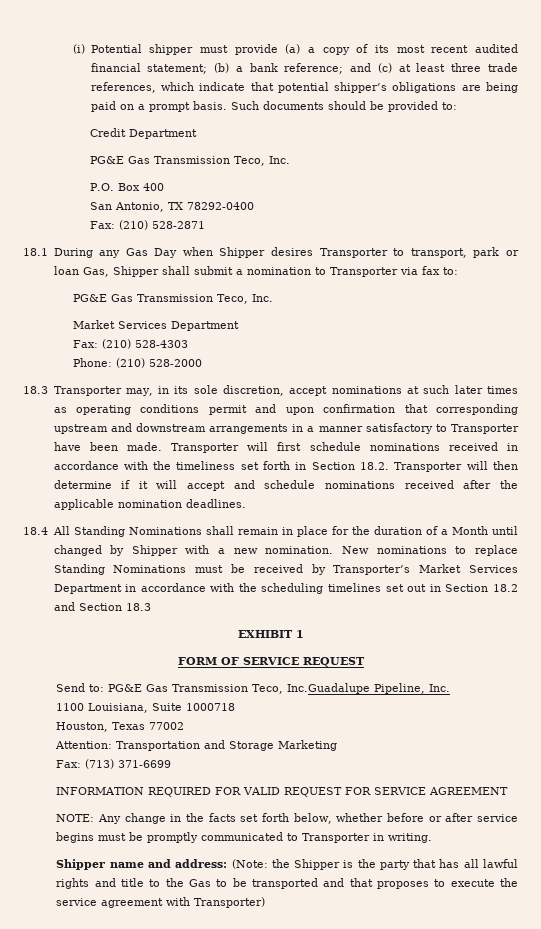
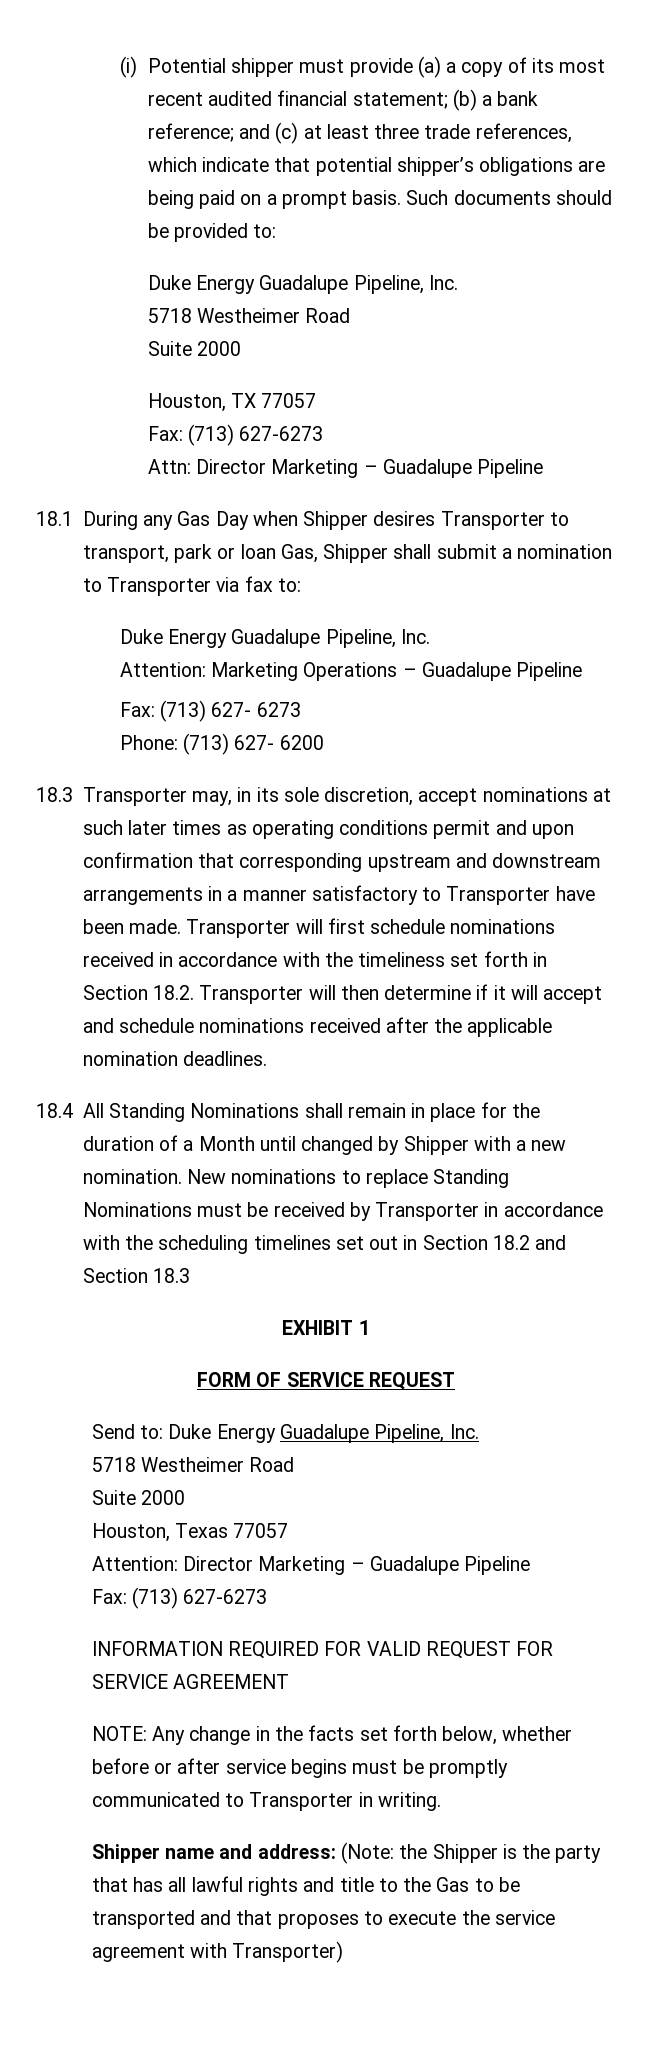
[89,128,197,139] [89,156,290,166] [89,183,164,191] [89,202,254,212] [89,220,205,230] Credit Department // PG&E Gas Transmission Teco, Inc. // P.O. Box 400 // San Antonio, TX 78292-0400 // Fax: (210) 528-2871 -> [147,275,458,294] [147,308,351,323] [147,341,242,356] [147,393,317,412] [147,424,324,446] [147,459,544,478] Duke Energy Guadalupe Pipeline, Inc. // 5718 Westheimer Road // Suite 2000 // Houston, TX 77057 // Fax: (713) 627-6273 // Attn: Director Marketing – Guadalupe Pipeline
[73,294,274,304] [73,320,240,331] [73,339,189,349] [73,358,203,368] PG&E Gas Transmission Teco, Inc. // Market Services Department // Fax: (210) 528-4303 // Phone: (210) 528-2000 -> [119,629,430,648] [119,662,583,681] [119,700,301,722] [119,733,324,755] Duke Energy Guadalupe Pipeline, Inc. // Attention: Marketing Operations – Guadalupe Pipeline // Fax: (713) 627- 6273 // Phone: (713) 627- 6200
[333,564,518,575] [53,584,122,594] Transporter’s Market Services Department -> [375,1202,480,1221] Transporter
[108,683,451,694] [56,703,236,713] PG&E Gas Transmission Teco, Inc.Guadalupe Pipeline, Inc. // 1100 Louisiana, Suite 1000718 -> [168,1424,479,1443] [91,1457,295,1472] [91,1490,186,1505] Duke Energy Guadalupe Pipeline, Inc. // 5718 Westheimer Road // Suite 2000
[149,722,185,730] [55,740,338,751] [56,759,172,769] 77002 // Attention: Transportation and Storage Marketing // Fax: (713) 371-6699 -> [233,1523,289,1538] [91,1556,531,1575] [91,1587,268,1609] 77057 // Attention: Director Marketing – Guadalupe Pipeline // Fax: (713) 627-6273

